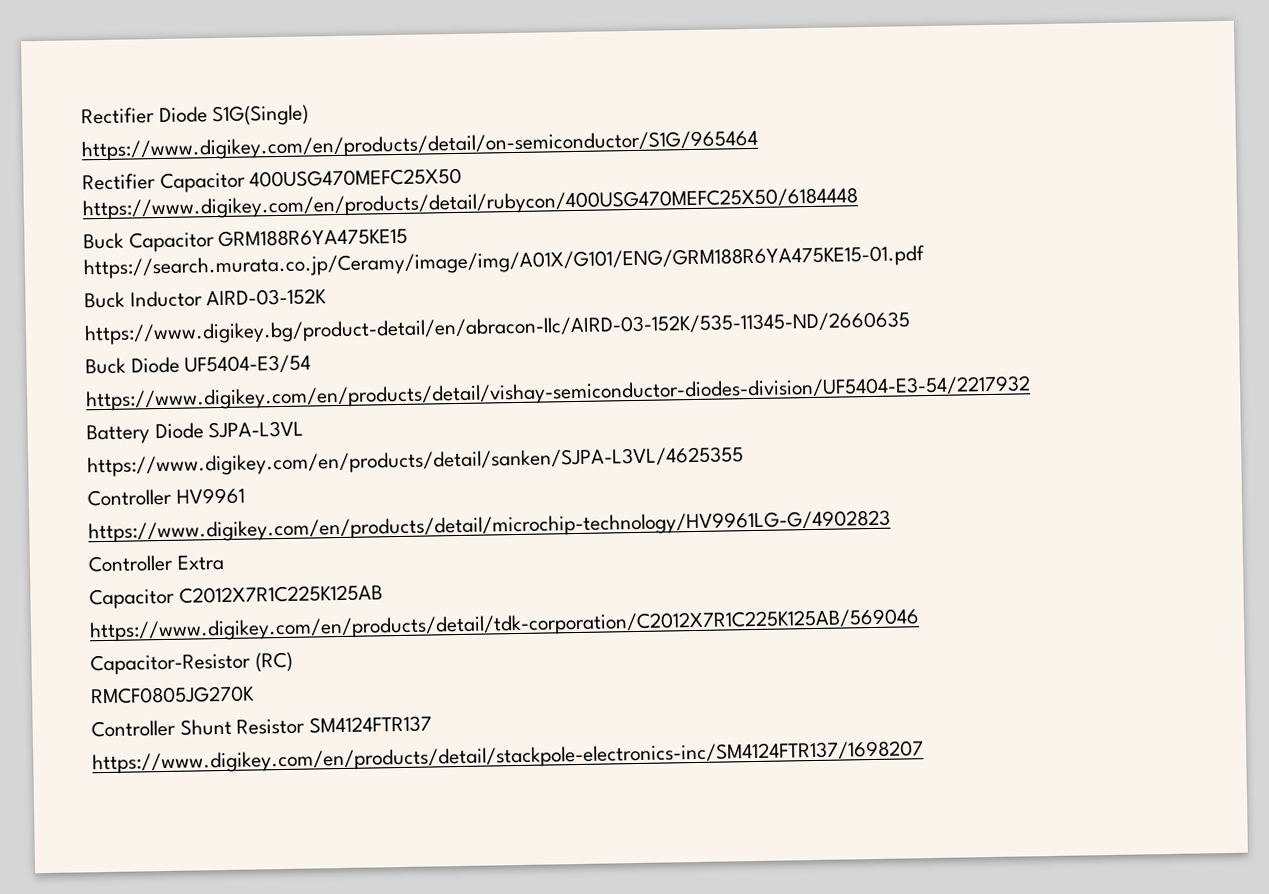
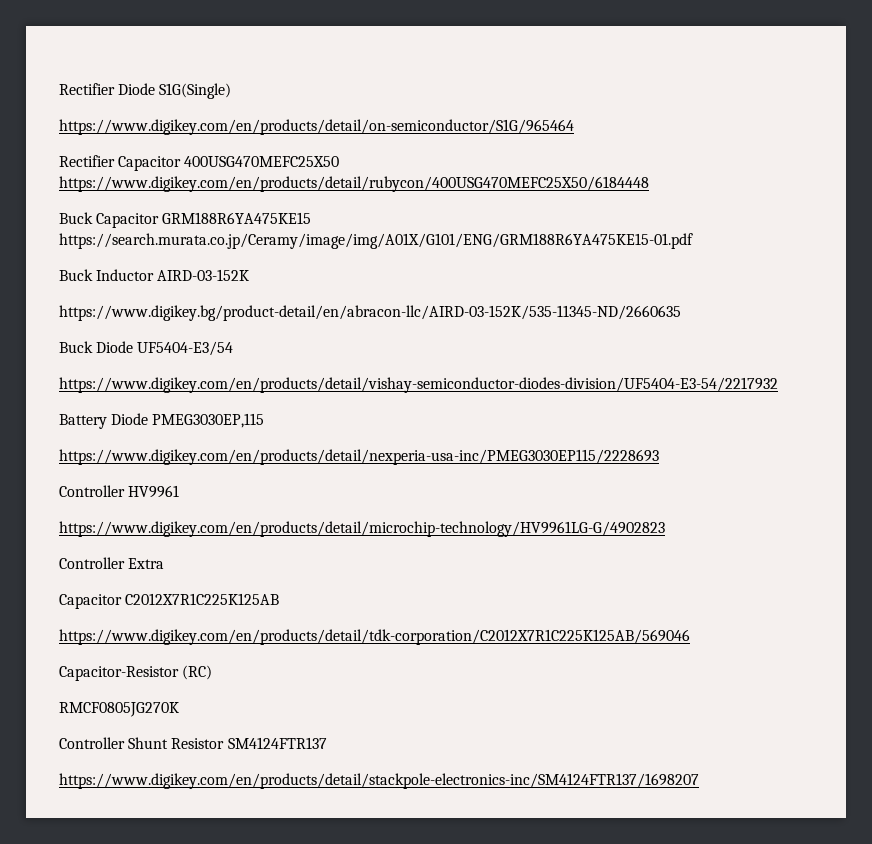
[208,420,305,439] [87,446,744,478] SJPA-L3VL // https://www.digikey.com/en/products/detail/sanken/SJPA-L3VL/4625355 -> [152,413,265,428] [59,449,659,465] PMEG3030EP,115 // https://www.digikey.com/en/products/detail/nexperia-usa-inc/PMEG3030EP115/2228693

